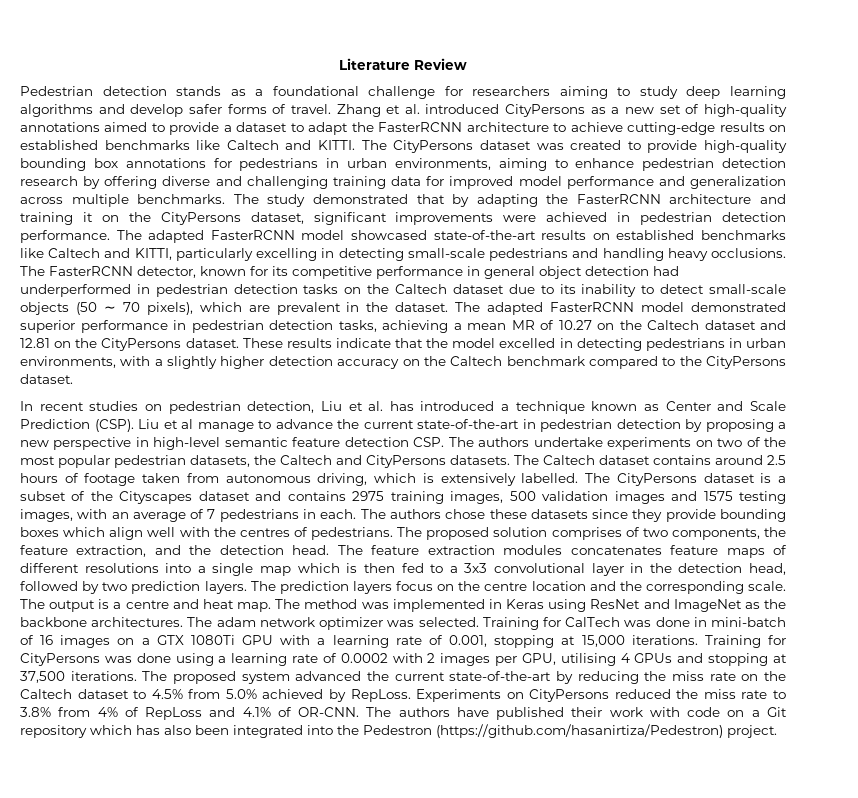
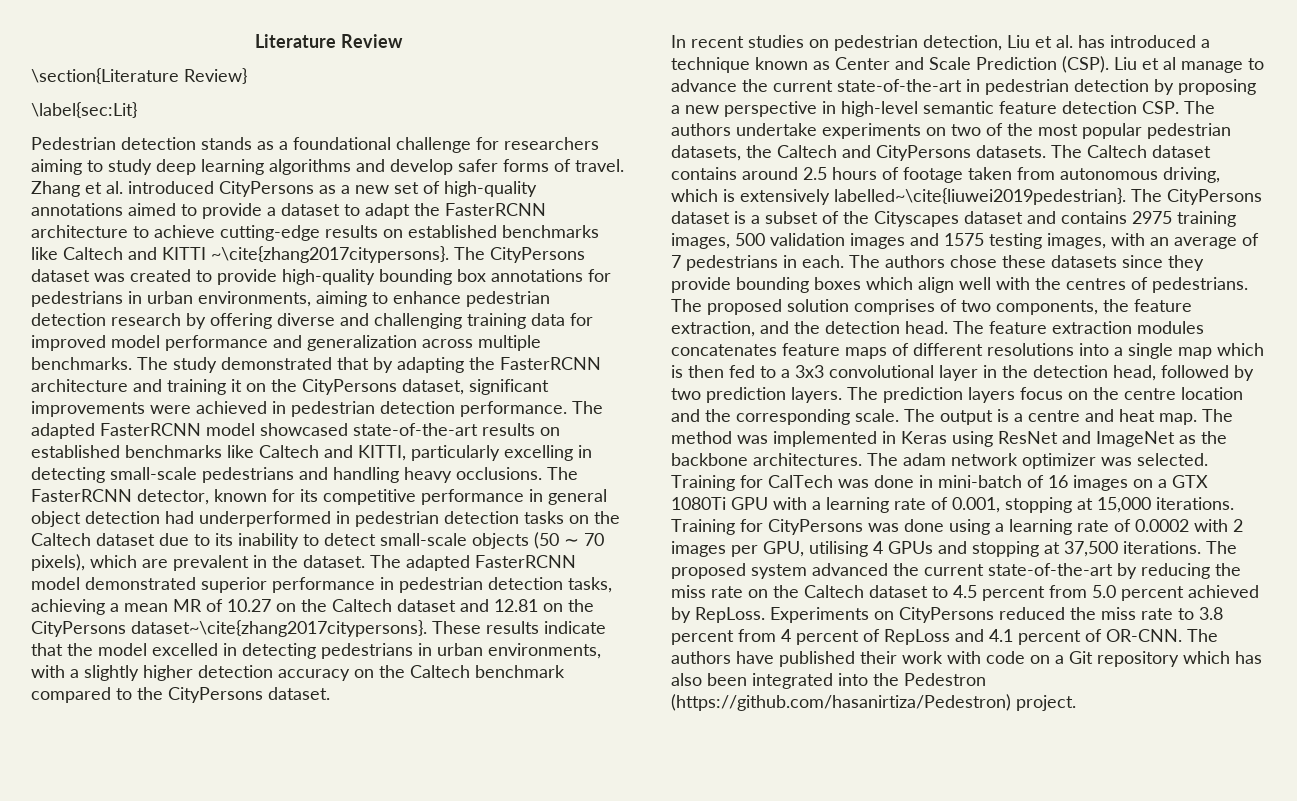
(467, 64) none -> [31,68,247,84] [31,102,137,118] // \section{Literature Review} // \label{sec:Lit}
[318,140,356,150] KITTI. -> [162,246,449,263] KITTI ~\cite{zhang2017citypersons}.
[185,338,239,348] dataset. -> [131,620,427,637] dataset~\cite{zhang2017citypersons}.
[521,473,579,483] labelled. -> [834,188,1126,205] labelled~\cite{liuwei2019pedestrian}.
[151,689,257,699] 4.5% from 5.0% -> [953,585,1184,601] 4.5 percent from 5.0 percent
[20,707,118,717] 3.8% from 4% -> [1199,607,1223,620] [671,629,859,645] 3.8 percent from 4 percent
[242,707,271,717] 4.1% -> [989,629,1081,645] 4.1 percent

